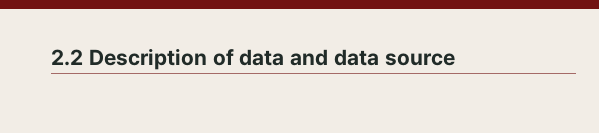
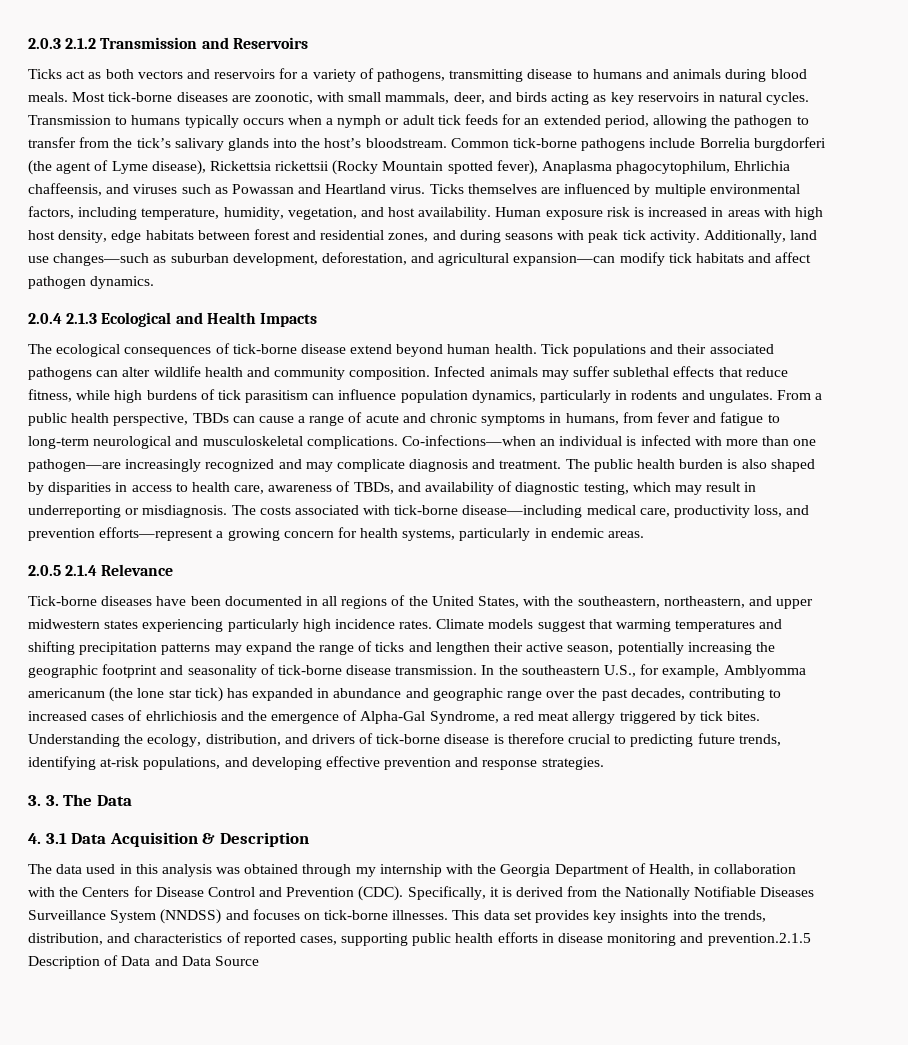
[51,48,455,70] 2.2 Description of data and data source -> [28,37,308,49] [28,68,807,82] [28,92,810,105] [28,114,809,128] [28,137,826,151] [28,160,791,175] [28,183,800,197] [28,206,823,220] [28,229,818,243] [28,252,812,266] [28,276,155,289] [28,312,317,327] [28,343,774,357] [28,366,788,380] [28,389,823,403] [28,412,780,426] [28,435,817,449] [28,459,815,472] [28,481,757,495] [28,505,810,518] [28,527,645,541] [28,564,174,576] [28,595,814,609] [28,619,783,632] [28,641,775,655] [28,664,806,678] [28,687,782,702] [28,710,761,724] [28,733,781,747] [28,756,604,770] [28,794,132,806] [28,832,309,847] [28,863,797,877] [28,886,815,901] [28,909,766,924] [28,932,811,946] [28,955,259,969] 2.0.3 2.1.2 Transmission and Reservoirs // Ticks act as both vectors and reservoirs for a variety of pathogens, transmitting disease to humans and animals during blood meals. Most tick-borne diseases are zoonotic, with small mammals, deer, and birds acting as key reservoirs in natural cycles. Transmission to humans typically occurs when a nymph or adult tick feeds for an extended period, allowing the pathogen to transfer from the tick’s salivary glands into the host’s bloodstream. Common tick-borne pathogens include Borrelia burgdorferi (the agent of Lyme disease), Rickettsia rickettsii (Rocky Mountain spotted fever), Anaplasma phagocytophilum, Ehrlichia chaffeensis, and viruses such as Powassan and Heartland virus. Ticks themselves are influenced by multiple environmental factors, including temperature, humidity, vegetation, and host availability. Human exposure risk is increased in areas with high host density, edge habitats between forest and residential zones, and during seasons with peak tick activity. Additionally, land use changes—such as suburban development, deforestation, and agricultural expansion—can modify tick habitats and affect pathogen dynamics. // 2.0.4 2.1.3 Ecological and Health Impacts // The ecological consequences of tick-borne disease extend beyond human health. Tick populations and their associated pathogens can alter wildlife health and community composition. Infected animals may suffer sublethal effects that reduce fitness, while high burdens of tick parasitism can influence population dynamics, particularly in rodents and ungulates. From a public health perspective, TBDs can cause a range of acute and chronic symptoms in humans, from fever and fatigue to long-term neurological and musculoskeletal complications. Co-infections—when an individual is infected with more than one pathogen—are increasingly recognized and may complicate diagnosis and treatment. The public health burden is also shaped by disparities in access to health care, awareness of TBDs, and availability of diagnostic testing, which may result in underreporting or misdiagnosis. The costs associated with tick-borne disease—including medical care, productivity loss, and prevention efforts—represent a growing concern for health systems, particularly in endemic areas. // 2.0.5 2.1.4 Relevance // Tick-borne diseases have been documented in all regions of the United States, with the southeastern, northeastern, and upper midwestern states experiencing particularly high incidence rates. Climate models suggest that warming temperatures and shifting precipitation patterns may expand the range of ticks and lengthen their active season, potentially increasing the geographic footprint and seasonality of tick-borne disease transmission. In the southeastern U.S., for example, Amblyomma americanum (the lone star tick) has expanded in abundance and geographic range over the past decades, contributing to increased cases of ehrlichiosis and the emergence of Alpha-Gal Syndrome, a red meat allergy triggered by tick bites. Understanding the ecology, distribution, and drivers of tick-borne disease is therefore crucial to predicting future trends, identifying at-risk populations, and developing effective prevention and response strategies. // 3. 3. The Data // 4. 3.1 Data Acquisition & Description // The data used in this analysis was obtained through my internship with the Georgia Department of Health, in collaboration with the Centers for Disease Control and Prevention (CDC). Specifically, it is derived from the Nationally Notifiable Diseases Surveillance System (NNDSS) and focuses on tick-borne illnesses. This data set provides key insights into the trends, distribution, and characteristics of reported cases, supporting public health efforts in disease monitoring and prevention.2.1.5 Description of Data and Data Source

